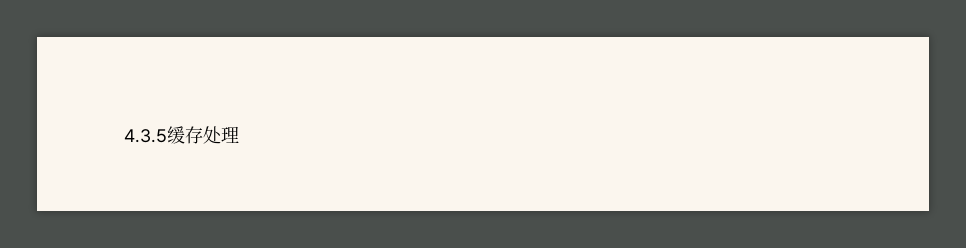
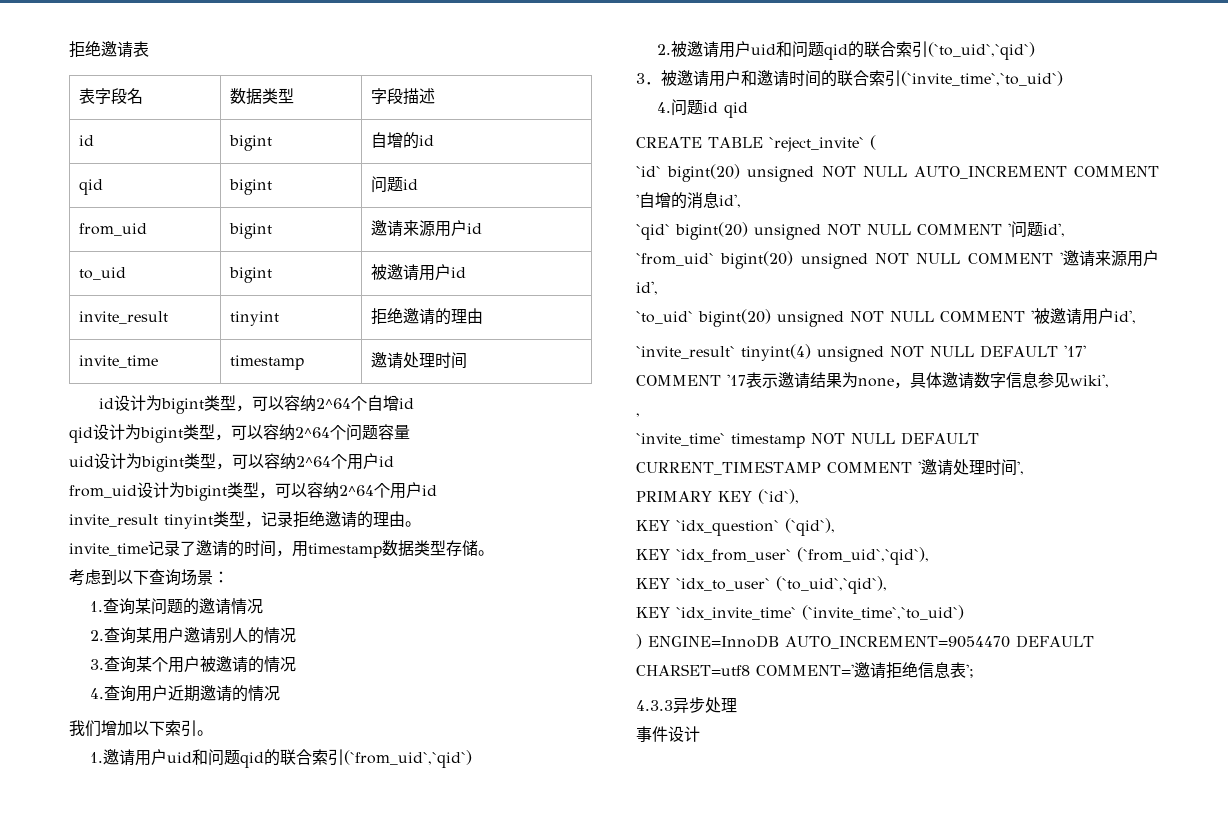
[124,126,239,144] 4.3.5缓存处理 -> [69,41,149,58] [79,88,144,104] [230,88,295,105] [371,88,436,105] [79,135,95,146] [229,135,273,151] [371,132,435,149] [79,179,104,195] [229,179,273,195] [371,176,419,193] [79,223,148,236] [229,223,273,239] [371,220,483,237] [79,267,127,280] [229,267,273,283] [371,264,467,281] [79,311,169,324] [230,311,280,326] [371,308,484,325] [79,355,159,368] [230,355,305,370] [371,352,468,369] [98,395,414,414] [69,424,410,443] [69,453,394,472] [69,482,437,501] [69,511,421,529] [69,540,494,558] [69,569,229,586] [90,598,264,615] [90,627,297,644] [90,656,297,673] [90,685,281,702] [69,720,213,737] [90,749,473,768] [657,41,1036,60] [636,70,1063,87] [657,99,749,118] [636,135,876,152] [636,164,1159,182] [636,192,741,209] [636,221,1065,240] [636,250,1159,269] [636,281,658,295] [636,308,1136,327] [636,344,1086,362] [636,372,1109,389] [636,413,640,417] [636,432,979,448] [636,459,1024,476] [636,489,799,504] [636,518,835,536] [636,547,929,565] [636,576,887,594] [636,605,964,620] [636,634,1094,649] [636,662,974,679] [636,697,737,713] [636,726,700,742] 拒绝邀请表 // 表字段名 | 数据类型 | 字段描述 // id | bigint | 自增的id // qid | bigint | 问题id // from_uid | bigint | 邀请来源用户id // to_uid | bigint | 被邀请用户id // invite_result | tinyint | 拒绝邀请的理由 // invite_time | timestamp | 邀请处理时间 // id设计为bigint类型，可以容纳2^64个自增id // qid设计为bigint类型，可以容纳2^64个问题容量 // uid设计为bigint类型，可以容纳2^64个用户id // from_uid设计为bigint类型，可以容纳2^64个用户id // invite_result tinyint类型，记录拒绝邀请的理由。 // invite_time记录了邀请的时间，用timestamp数据类型存储。 // 考虑到以下查询场景： // 1.查询某问题的邀请情况 // 2.查询某用户邀请别人的情况 // 3.查询某个用户被邀请的情况 // 4.查询用户近期邀请的情况 // 我们增加以下索引。 // 1.邀请用户uid和问题qid的联合索引(`from_uid`,`qid`) // 2.被邀请用户uid和问题qid的联合索引(`to_uid`,`qid`) // 3．被邀请用户和邀请时间的联合索引(`invite_time`,`to_uid`) // 4.问题id qid // CREATE TABLE `reject_invite` ( // `id` bigint(20) unsigned NOT NULL AUTO_INCREMENT COMMENT '自增的消息id', // `qid` bigint(20) unsigned NOT NULL COMMENT '问题id', // `from_uid` bigint(20) unsigned NOT NULL COMMENT '邀请来源用户id', // `to_uid` bigint(20) unsigned NOT NULL COMMENT '被邀请用户id', // `invite_result` tinyint(4) unsigned NOT NULL DEFAULT '17' COMMENT '17表示邀请结果为none，具体邀请数字信息参见wiki', // , // `invite_time` timestamp NOT NULL DEFAULT CURRENT_TIMESTAMP COMMENT '邀请处理时间', // PRIMARY KEY (`id`), // KEY `idx_question` (`qid`), // KEY `idx_from_user` (`from_uid`,`qid`), // KEY `idx_to_user` (`to_uid`,`qid`), // KEY `idx_invite_time` (`invite_time`,`to_uid`) // ) ENGINE=InnoDB AUTO_INCREMENT=9054470 DEFAULT CHARSET=utf8 COMMENT='邀请拒绝信息表'; // 4.3.3异步处理 // 事件设计

